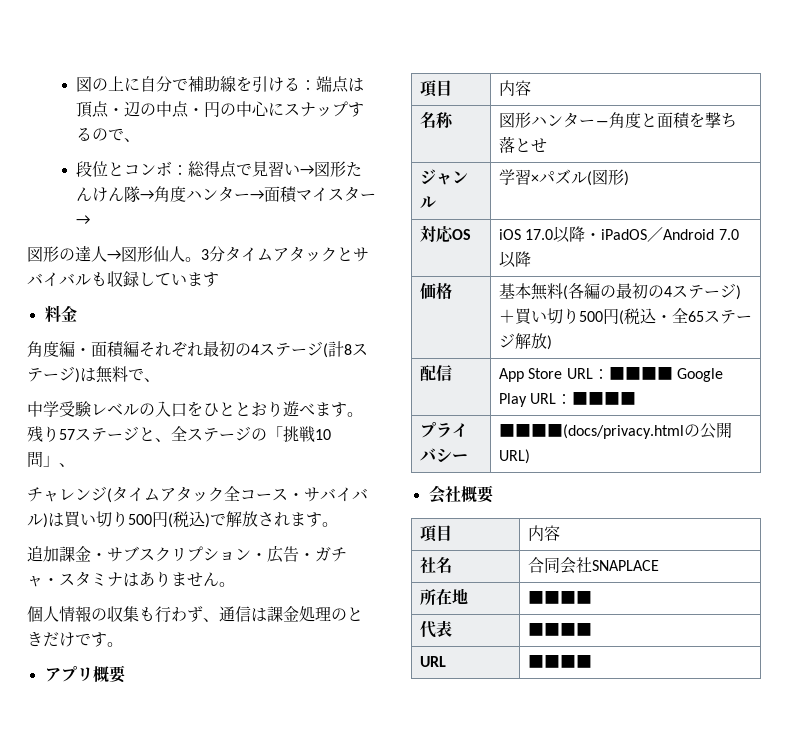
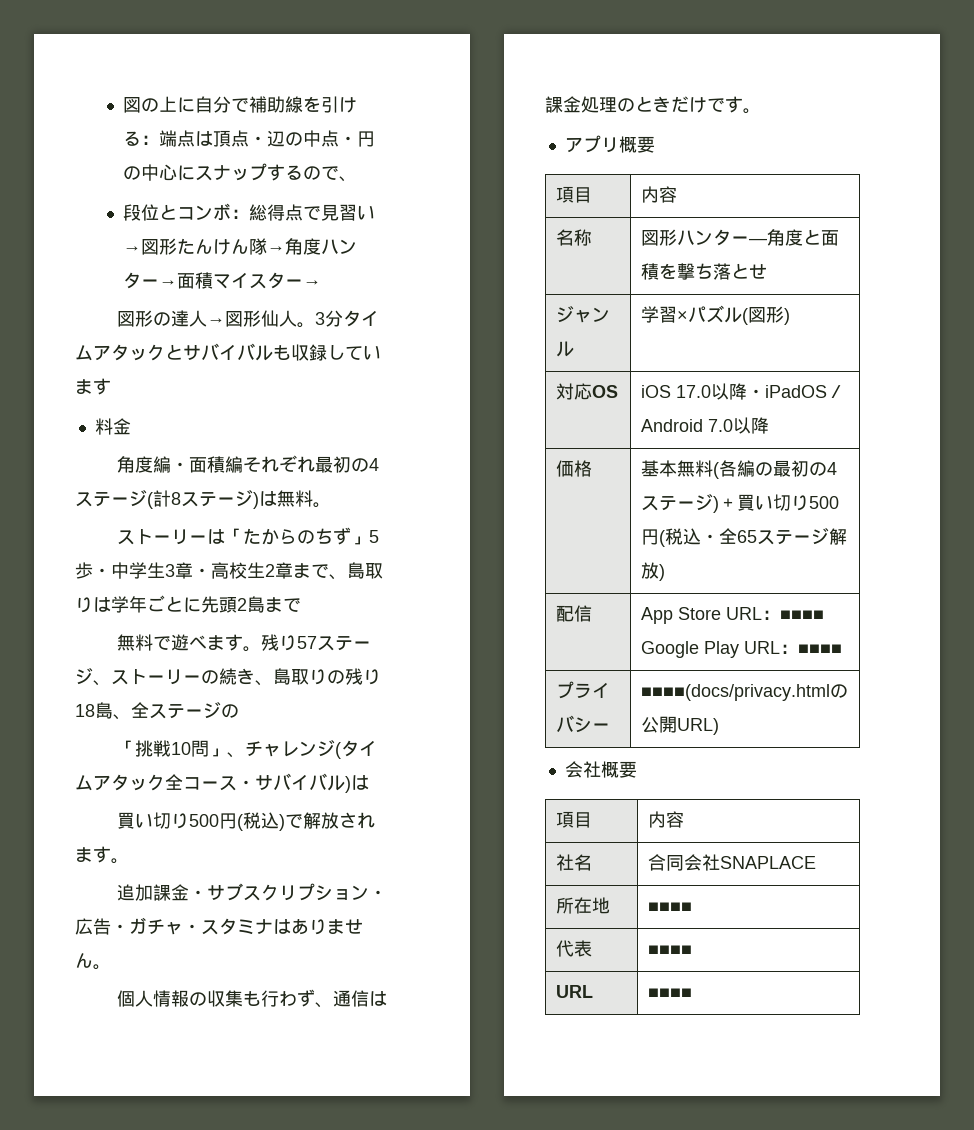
[128,368,160,382] [27,401,283,417] で、 // 中学受験レベルの入口をひととおり -> [313,502,331,508] [117,527,380,545] [75,562,383,580] [75,595,301,613] [117,634,172,651] 。 // ストーリーは「たからのちず」5歩・中学生3章・高校生2章まで、島取りは学年ごとに先頭2島まで // 無料で
[139,427,155,441] と -> [93,668,381,686] [75,702,113,719] 、ストーリーの続き、島取りの残り18島
(267, 434) none -> (239, 711) //
(75, 465) // -> (246, 755) none
(64, 520) none -> (369, 782) //

